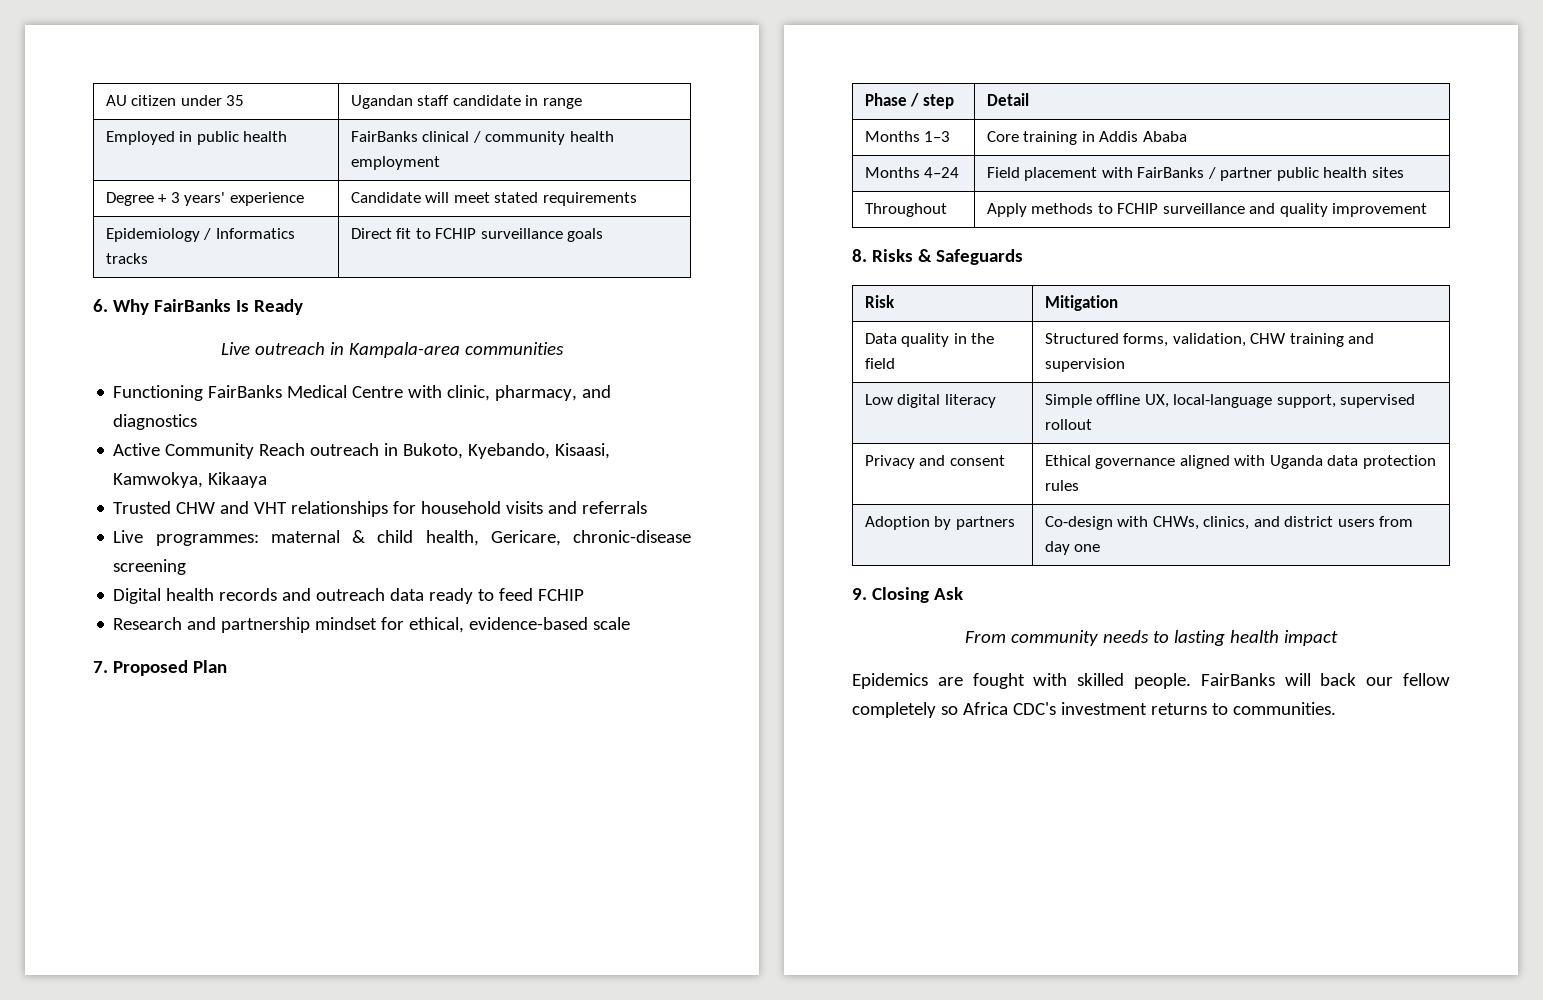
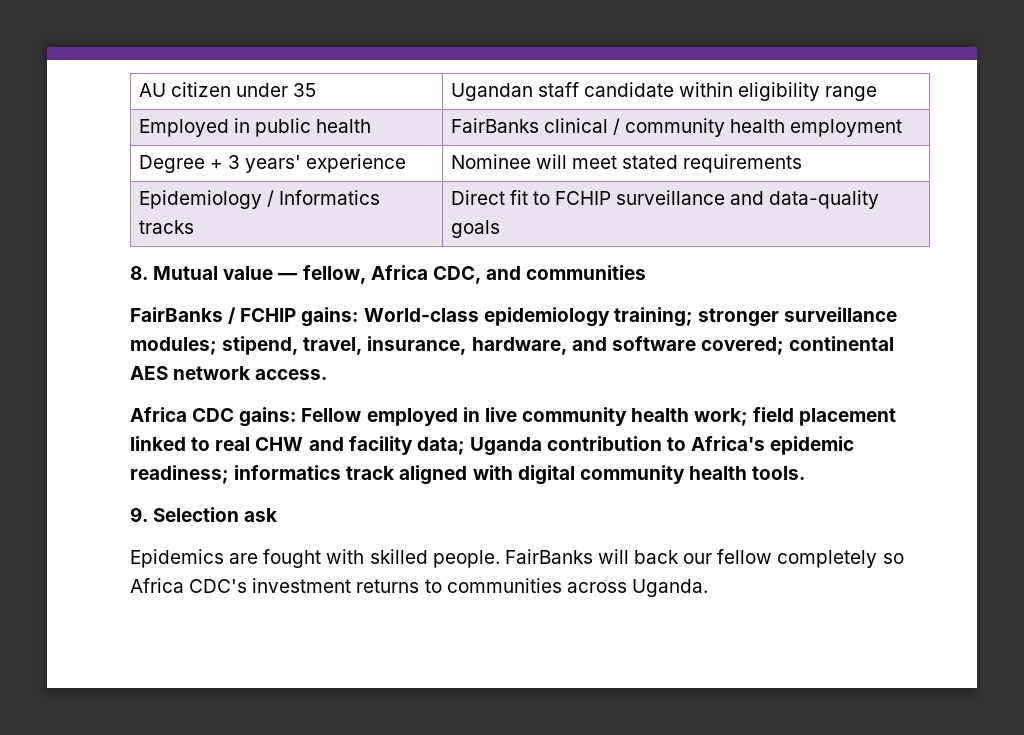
[525,95,539,106] in -> [679,82,821,101] within eligibility
[350,192,421,203] Candidate -> [450,154,531,169] Nominee
(563, 233) none -> [730,190,880,209] and data-quality
[93,299,303,315] [221,342,564,358] [113,385,612,401] [113,414,198,430] [113,443,611,459] [113,472,268,488] [113,501,648,517] [113,530,691,546] [113,559,187,575] [113,588,585,604] [113,617,631,633] [93,660,227,676] [864,93,954,109] [986,93,1029,106] [864,131,951,142] [986,131,1187,145] [864,167,960,178] [986,167,1404,181] [864,203,947,217] [986,203,1428,217] [852,249,1023,265] [864,295,895,308] [1044,295,1118,311] [864,333,995,347] [864,358,895,369] [1044,333,1375,347] [1044,358,1125,372] [864,394,996,408] [1044,394,1416,408] [1044,419,1092,430] [864,455,1005,469] [1044,455,1436,469] [1044,480,1079,491] [864,516,1015,530] [1044,516,1414,530] [1044,541,1101,555] [852,587,963,603] [965,630,1338,646] 6. Why FairBanks Is Ready // Live outreach in Kampala-area communities // Functioning FairBanks Medical Centre with clinic, pharmacy, and diagnostics // Active Community Reach outreach in Bukoto, Kyebando, Kisaasi, Kamwokya, Kikaaya // Trusted CHW and VHT relationships for household visits and referrals // Live programmes: maternal & child health, Gericare, chronic-disease screening // Digital health records and outreach data ready to feed FCHIP // Research and partnership mindset for ethical, evidence-based scale // 7. Proposed Plan // Phase / step | Detail // Months 1–3 | Core training in Addis Ababa // Months 4–24 | Field placement with FairBanks / partner public health sites // Throughout | Apply methods to FCHIP surveillance and quality improvement // 8. Risks & Safeguards // Risk | Mitigation // Data quality in the field | Structured forms, validation, CHW training and supervision // Low digital literacy | Simple offline UX, local-language support, supervised rollout // Privacy and consent | Ethical governance aligned with Uganda data protection rules // Adoption by partners | Co-design with CHWs, clinics, and district users from day one // 9. Closing Ask // From community needs to lasting health impact -> [130,265,647,284] [130,307,898,327] [130,336,895,355] [130,366,328,380] [130,407,897,427] [130,436,855,456] [130,465,806,485] [130,507,278,522] 8. Mutual value — fellow, Africa CDC, and communities // FairBanks / FCHIP gains: World-class epidemiology training; stronger surveillance modules; stipend, travel, insurance, hardware, and software covered; continental AES network access. // Africa CDC gains: Fellow employed in live community health work; field placement linked to real CHW and facility data; Uganda contribution to Africa's epidemic readiness; informatics track aligned with digital community health tools. // 9. Selection ask
[1232,702,1336,715] communities. -> [446,578,708,597] communities across Uganda.

